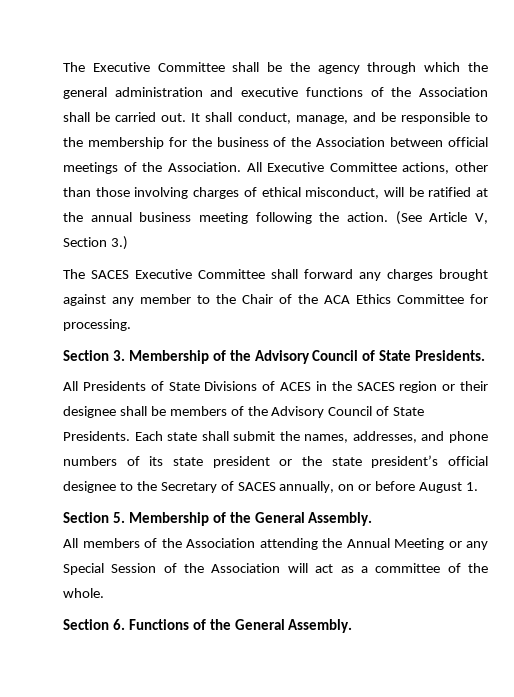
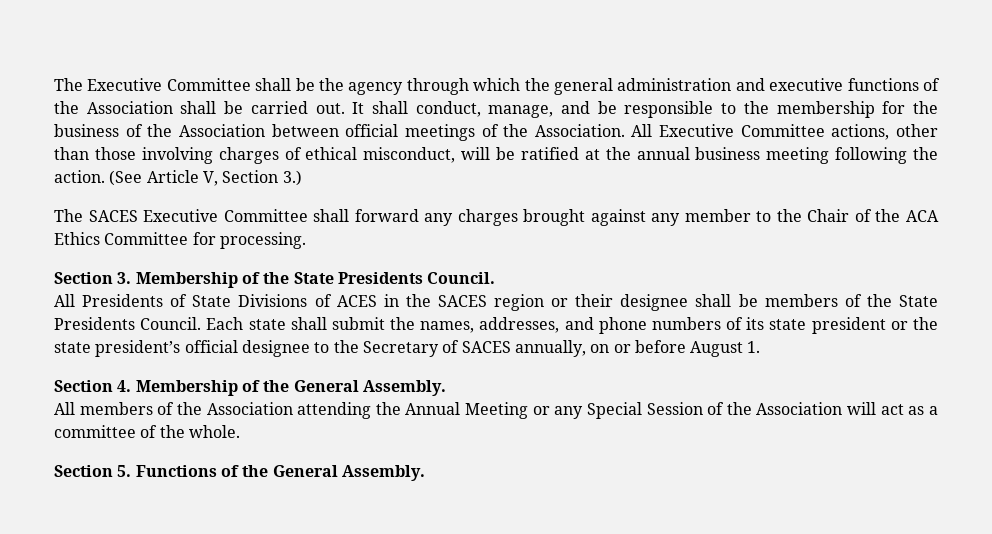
[254,350,486,364] Advisory Council of State Presidents. -> [293,272,496,284] State Presidents Council.
[271,406,425,418] [63,431,130,441] Advisory Council of State Presidents. -> [899,295,939,307] [54,317,202,330] State Presidents Council.
[112,512,125,523] 5. -> [117,380,132,392] 4.
[112,619,125,630] 6. -> [117,465,132,477] 5.

